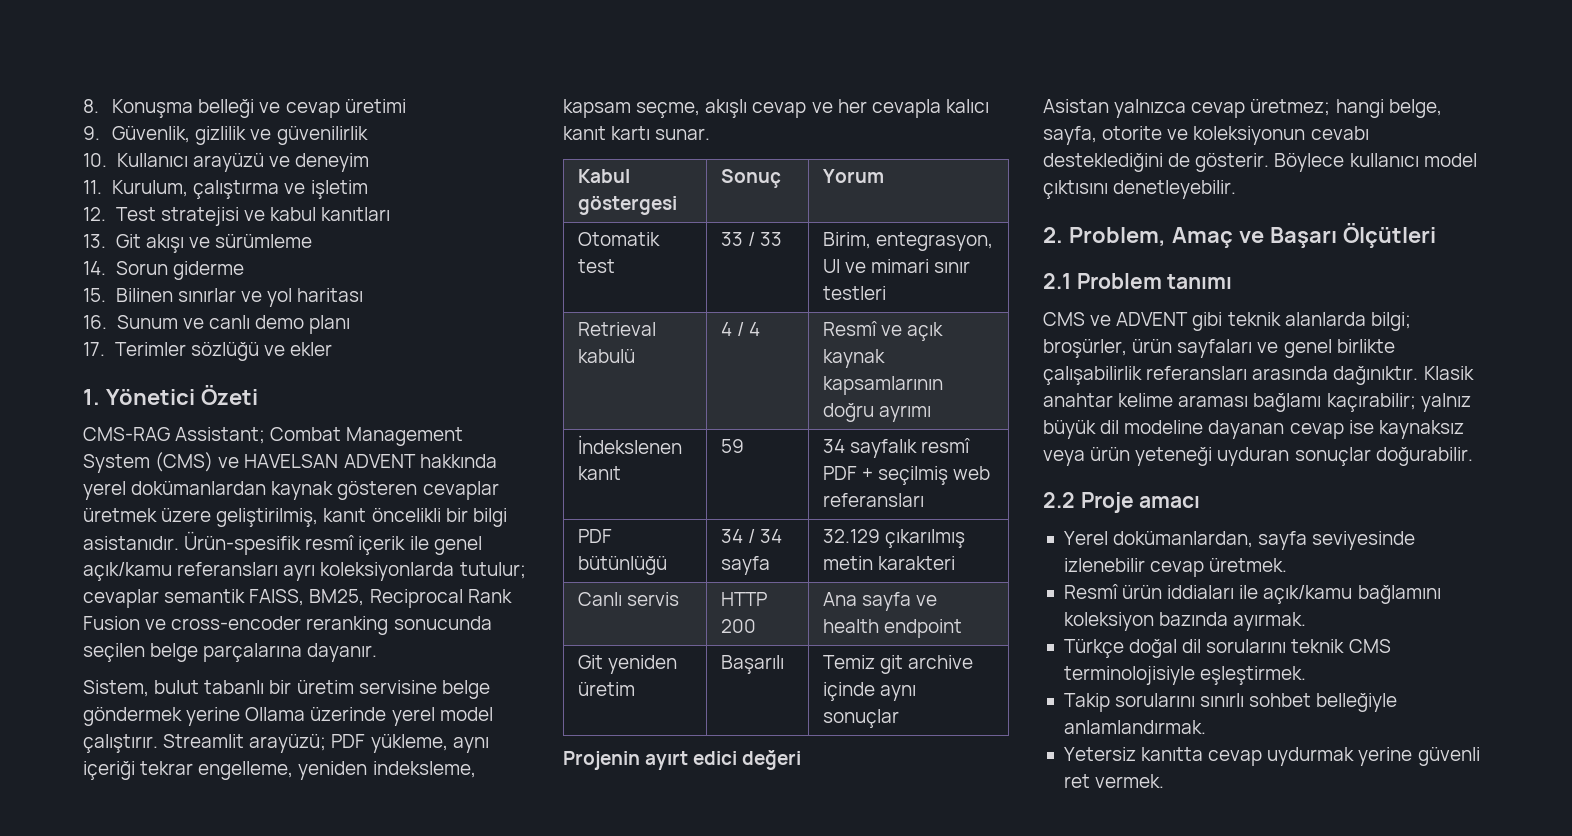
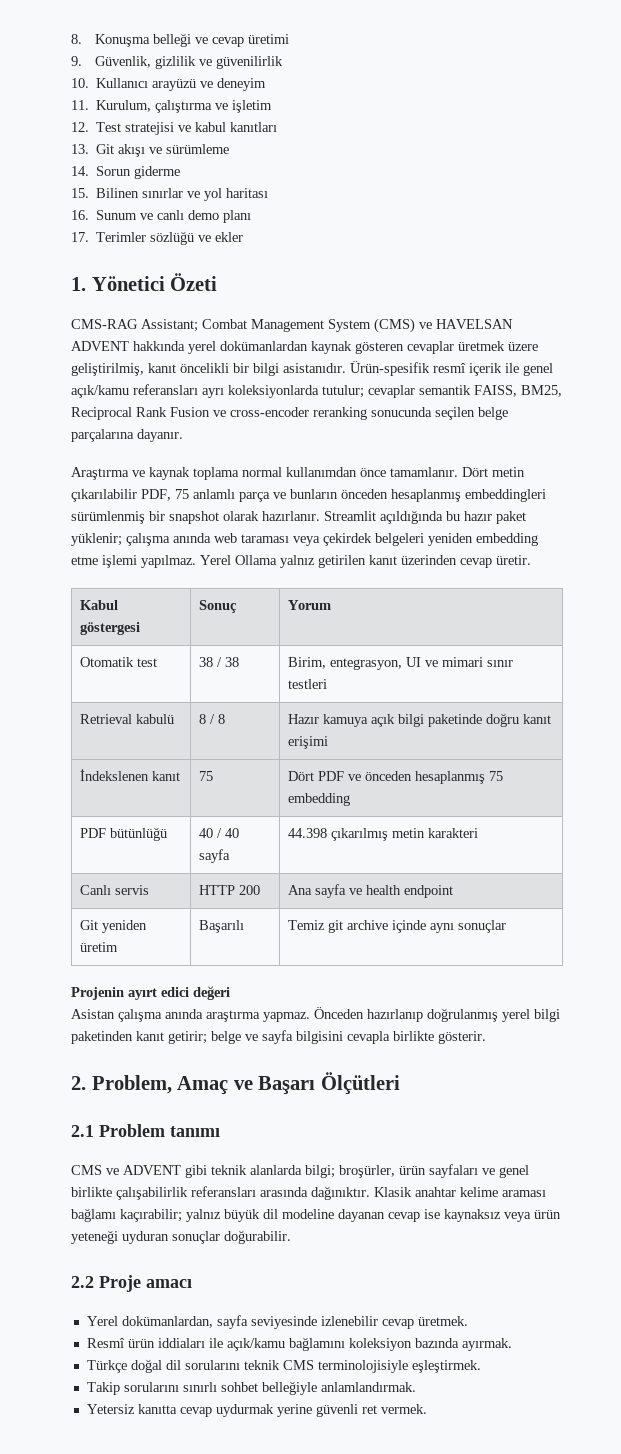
[83,680,490,699] [83,707,493,726] [83,734,489,753] [83,761,476,780] [563,99,989,118] [563,126,711,140] Sistem, bulut tabanlı bir üretim servisine belge göndermek yerine Ollama üzerinde yerel model çalıştırır. Streamlit arayüzü; PDF yükleme, aynı içeriği tekrar engelleme, yeniden indeksleme, kapsam seçme, akışlı cevap ve her cevapla kalıcı kanıt kartı sunar. -> [71,467,525,480] [71,489,546,502] [71,510,526,524] [71,533,538,546] [71,555,531,568] Araştırma ve kaynak toplama normal kullanımdan önce tamamlanır. Dört metin çıkarılabilir PDF, 75 anlamlı parça ve bunların önceden hesaplanmış embeddingleri sürümlenmiş bir snapshot olarak hazırlanır. Streamlit açıldığında bu hazır paket yüklenir; çalışma anında web taraması veya çekirdek belgeleri yeniden embedding etme işlemi yapılmaz. Yerel Ollama yalnız getirilen kanıt üzerinden cevap üretir.
[720,232,782,246] 33 / 33 -> [199,657,240,667] 38 / 38
[720,322,760,336] [822,321,943,341] [822,349,885,368] [822,376,943,395] [822,403,931,422] [577,435,682,454] [577,466,621,480] [720,439,744,453] [822,438,971,458] [822,466,990,485] [822,493,924,507] 4 / 4 | Resmî ve açık kaynak kapsamlarının doğru ayrımı // İndekslenen kanıt | 59 | 34 sayfalık resmî PDF + seçilmiş web referansları -> [199,714,226,724] [288,713,552,727] [288,736,329,749] [80,769,181,781] [199,771,214,781] [288,771,504,784] [288,793,351,806] 8 / 8 | Hazır kamuya açık bilgi paketinde doğru kanıt erişimi // İndekslenen kanıt | 75 | Dört PDF ve önceden hesaplanmış 75 embedding
[720,529,782,543] 34 / 34 -> [199,828,240,838] 40 / 40
[822,529,880,543] 32.129 -> [288,828,328,838] 44.398
[1114,99,1442,118] [1043,126,1369,145] [1043,153,1477,172] [1043,180,1237,199] yalnızca cevap üretmez; hangi belge, sayfa, otorite ve koleksiyonun cevabı desteklediğini de gösterir. Böylece kullanıcı model çıktısını denetleyebilir. -> [118,1007,560,1022] [71,1030,486,1044] çalışma anında araştırma yapmaz. Önceden hazırlanıp doğrulanmış yerel bilgi paketinden kanıt getirir; belge ve sayfa bilgisini cevapla birlikte gösterir.

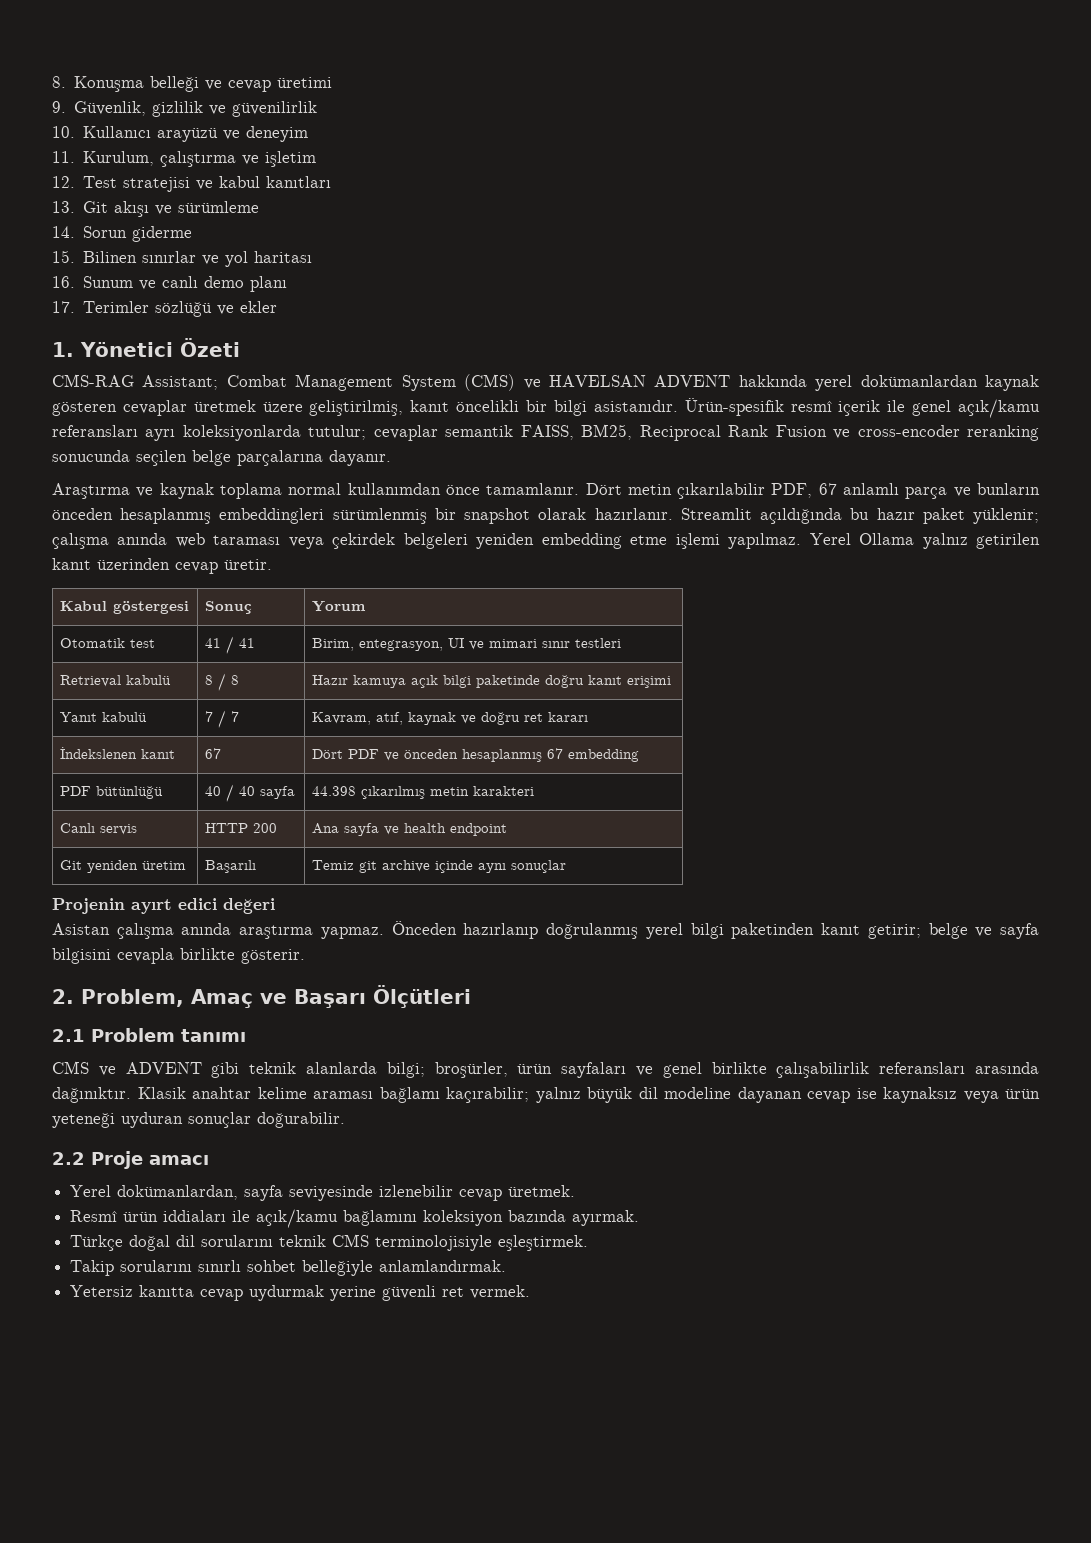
[175,489,189,499] 75 -> [818,483,837,495] 67
[199,657,240,667] 38 / 38 -> [204,636,255,654] 41 / 41
(329, 742) none -> [59,712,147,722] [204,710,239,728] [311,712,588,725] // Yanıt kabulü | 7 / 7 | Kavram, atıf, kaynak ve doğru ret kararı
[199,771,214,781] 75 -> [204,748,221,759] 67
[489,771,504,781] 75 -> [546,748,563,759] 67

